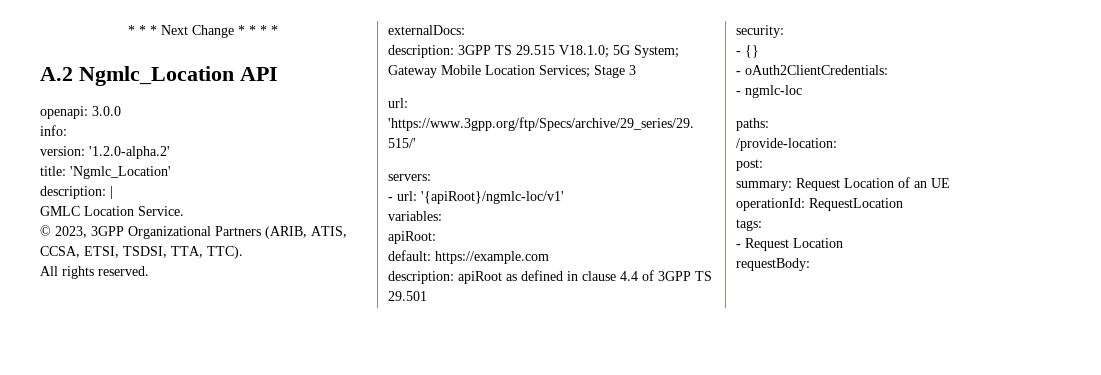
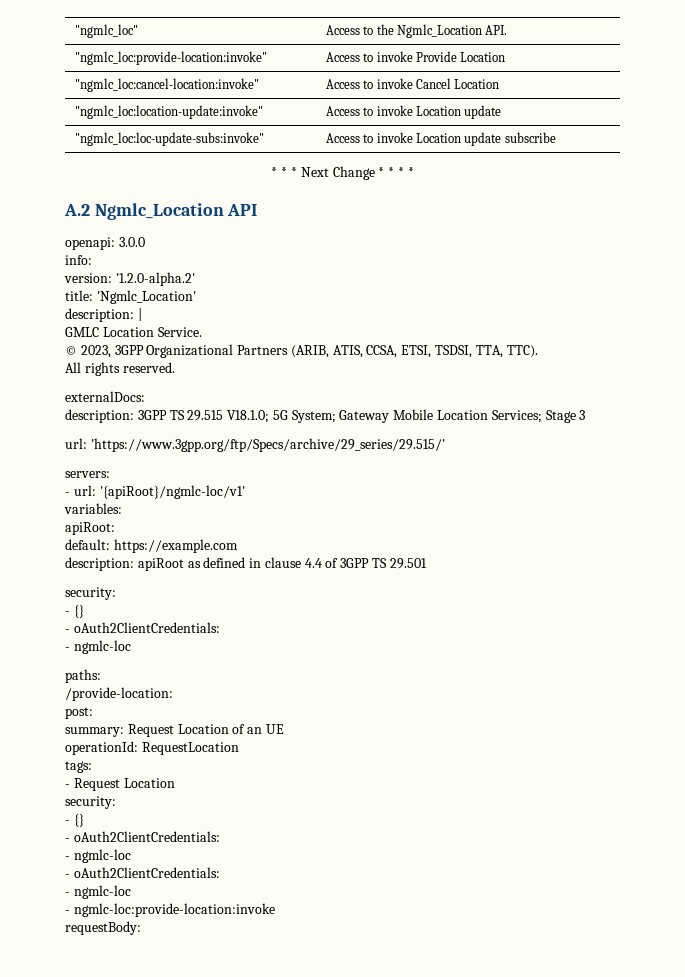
(127, 30) none -> [74,24,138,38] [325,24,508,38] [74,51,267,65] [325,51,506,62] [74,78,259,92] [325,78,500,89] [74,105,263,119] [325,105,502,119] [74,132,264,146] [325,132,556,146] "ngmlc_loc" | Access to the Ngmlc_Location API. // "ngmlc_loc:provide-location:invoke" | Access to invoke Provide Location // "ngmlc_loc:cancel-location:invoke" | Access to invoke Cancel Location // "ngmlc_loc:location-update:invoke" | Access to invoke Location update // "ngmlc_loc:loc-update-subs:invoke" | Access to invoke Location update subscribe //
(843, 243) none -> [65,796,116,809] [65,814,84,827] [65,831,220,842] [65,849,131,863] [65,867,220,878] [65,885,131,899] [65,903,275,917] // security: // - {} // - oAuth2ClientCredentials: // - ngmlc-loc // - oAuth2ClientCredentials: // - ngmlc-loc // - ngmlc-loc:provide-location:invoke

